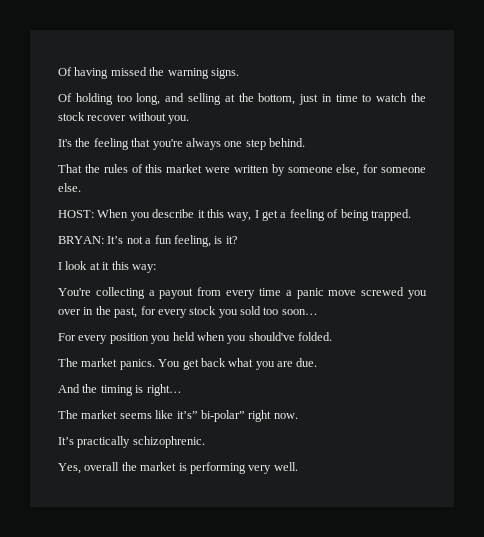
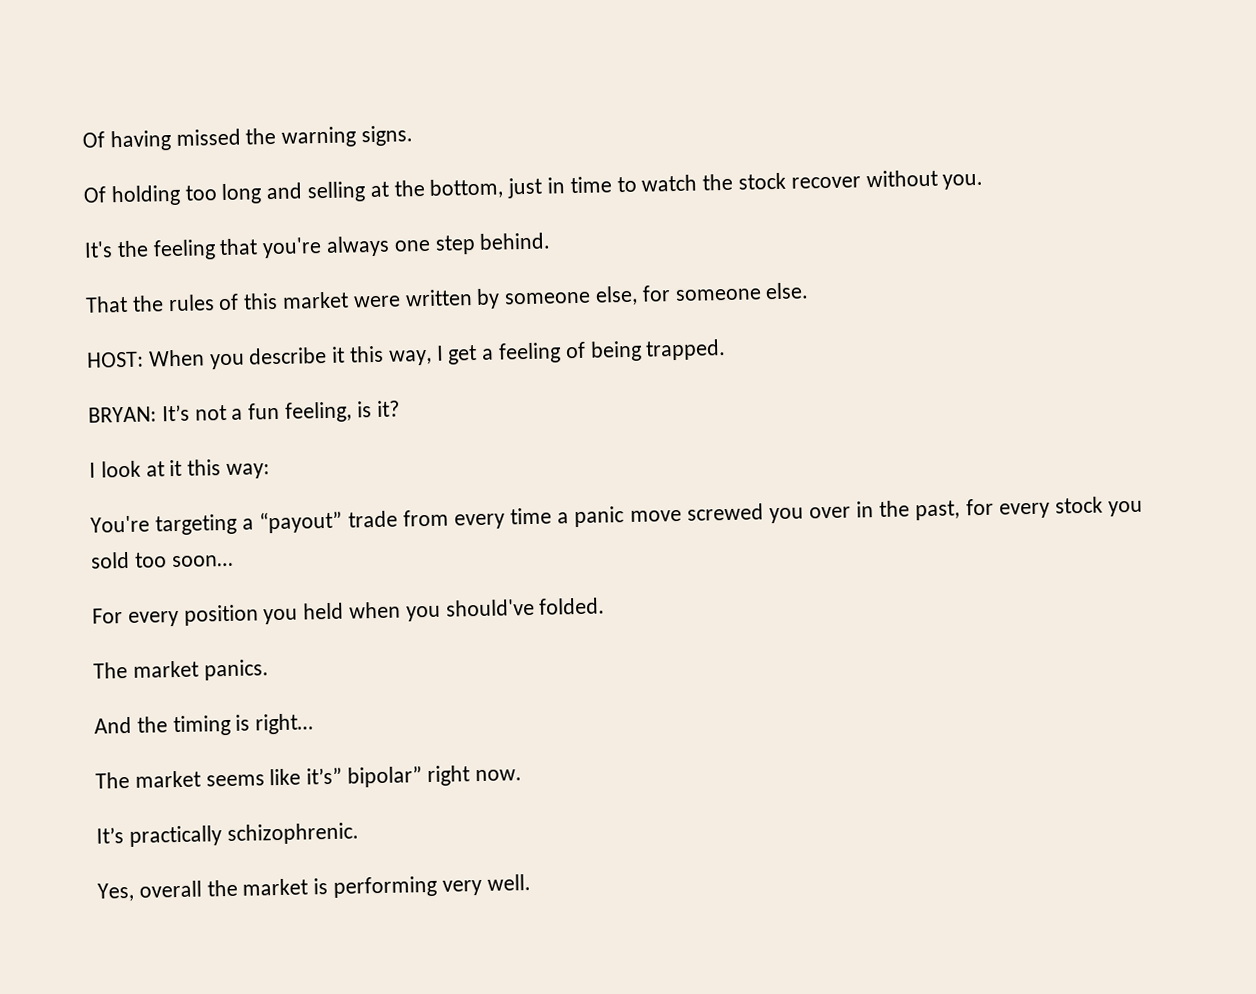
[136,93,161,105] long, -> [221,183,263,205] long
[95,287,194,299] collecting a payout -> [155,510,398,536] targeting a “payout” trade
[158,358,318,370] You get back what you are due. -> (269, 670) none
[200,410,245,422] bi-polar” -> [347,766,423,788] bipolar”

